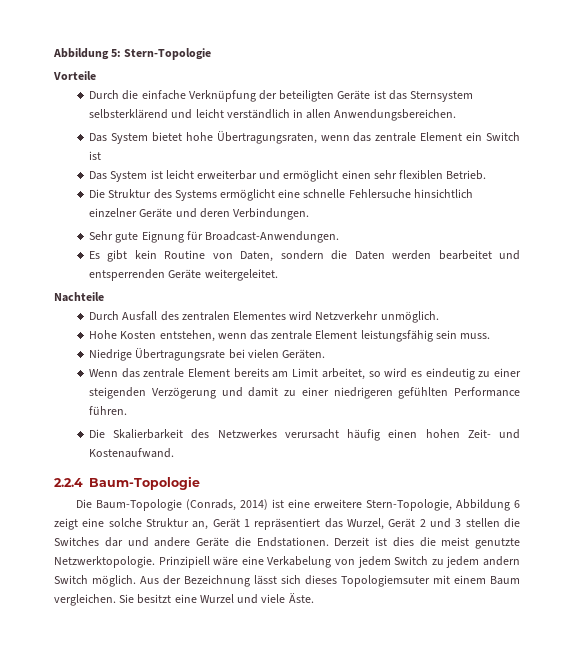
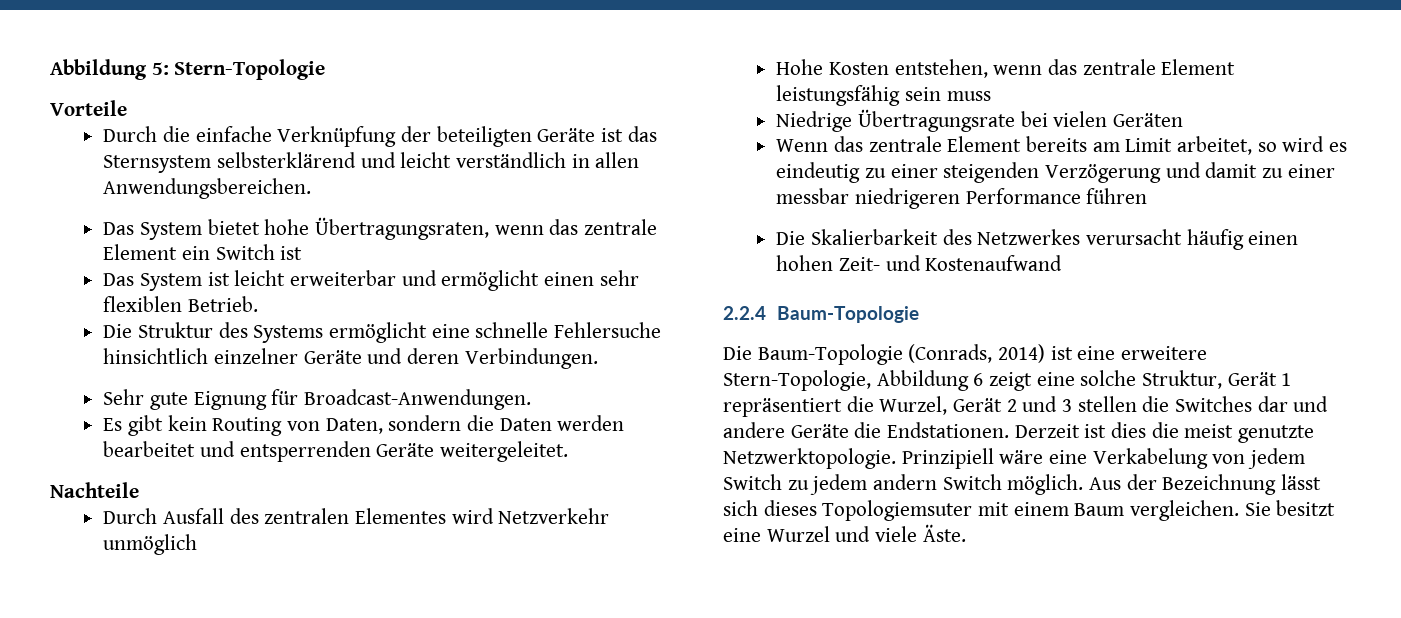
[164,250,206,259] Routine -> [212,417,283,436] Routing
[380,311,439,323] unmöglich. -> [103,534,198,555] unmöglich
[460,333,491,339] muss. -> [946,91,991,101] muss
[281,349,325,359] Geräten. -> [1112,113,1183,127] Geräten
[333,387,520,399] [89,406,128,415] niedrigeren gefühlten Performance führen. -> [776,188,1148,209] messbar niedrigeren Performance führen
[89,448,175,458] Kostenaufwand. -> [925,255,1063,271] Kostenaufwand
[146,518,209,530] Struktur an, -> [1142,370,1223,389] Struktur,
[324,518,343,528] das -> [846,396,874,412] die

